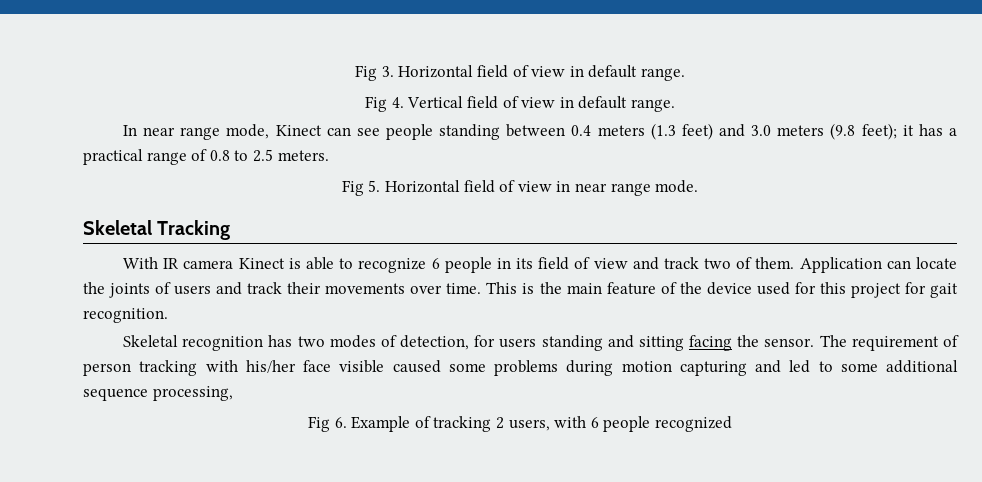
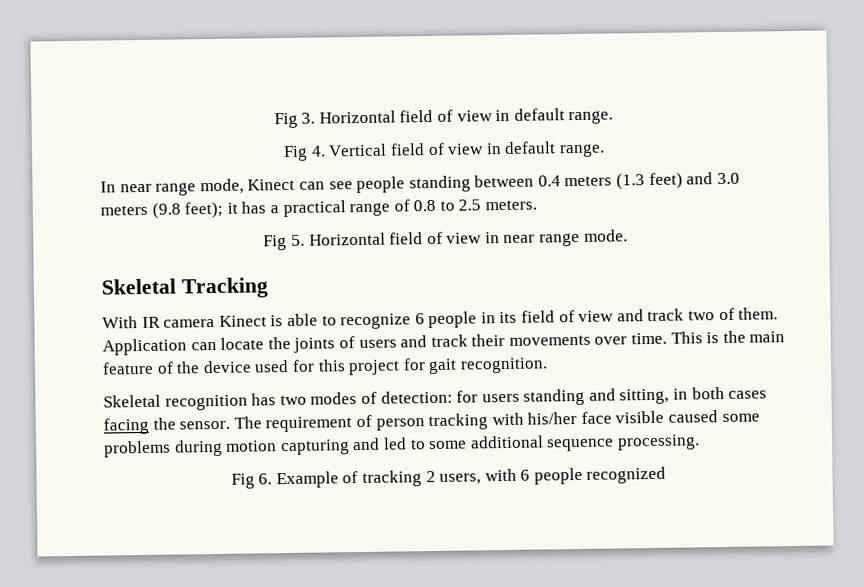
[400,335,470,350] detection, -> [380,390,453,404] detection:
[638,336,684,351] sitting -> [619,386,768,405] sitting, in both cases
[152,386,233,401] processing, -> [616,434,700,451] processing.

